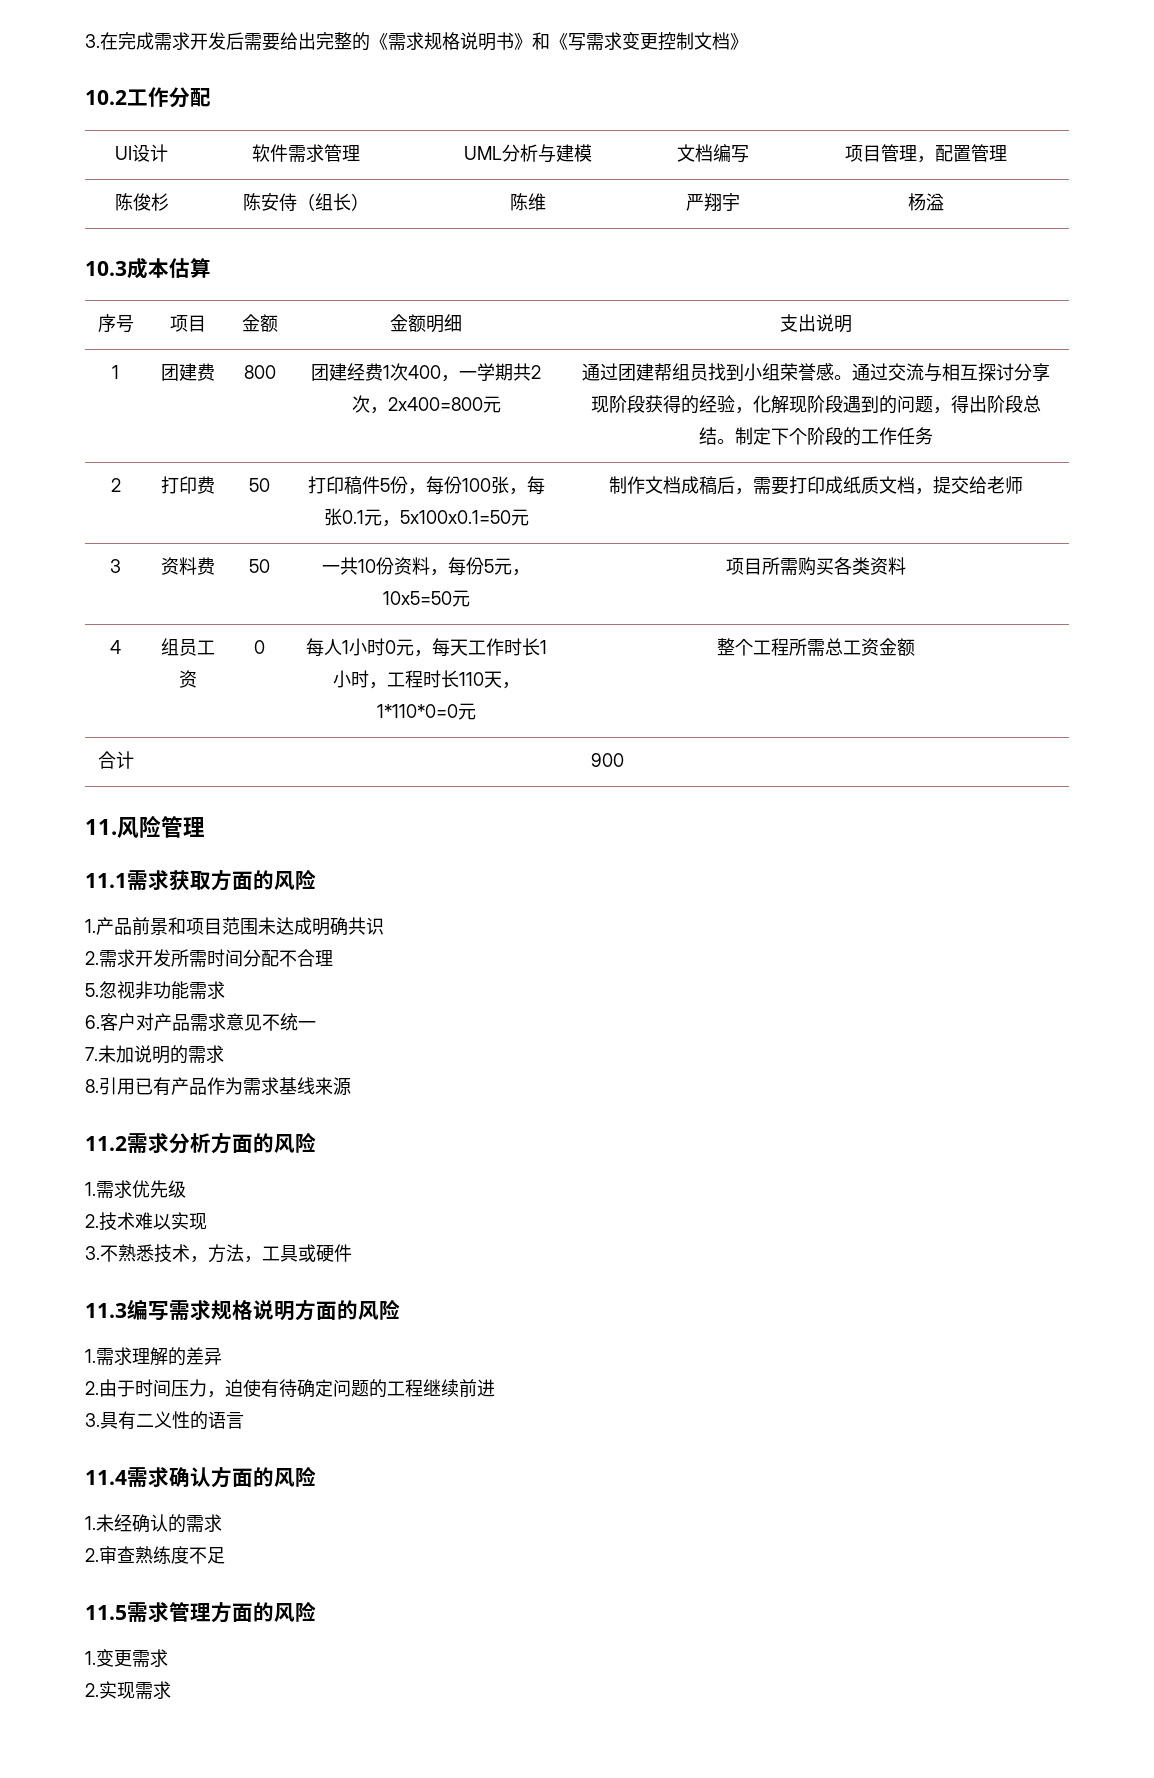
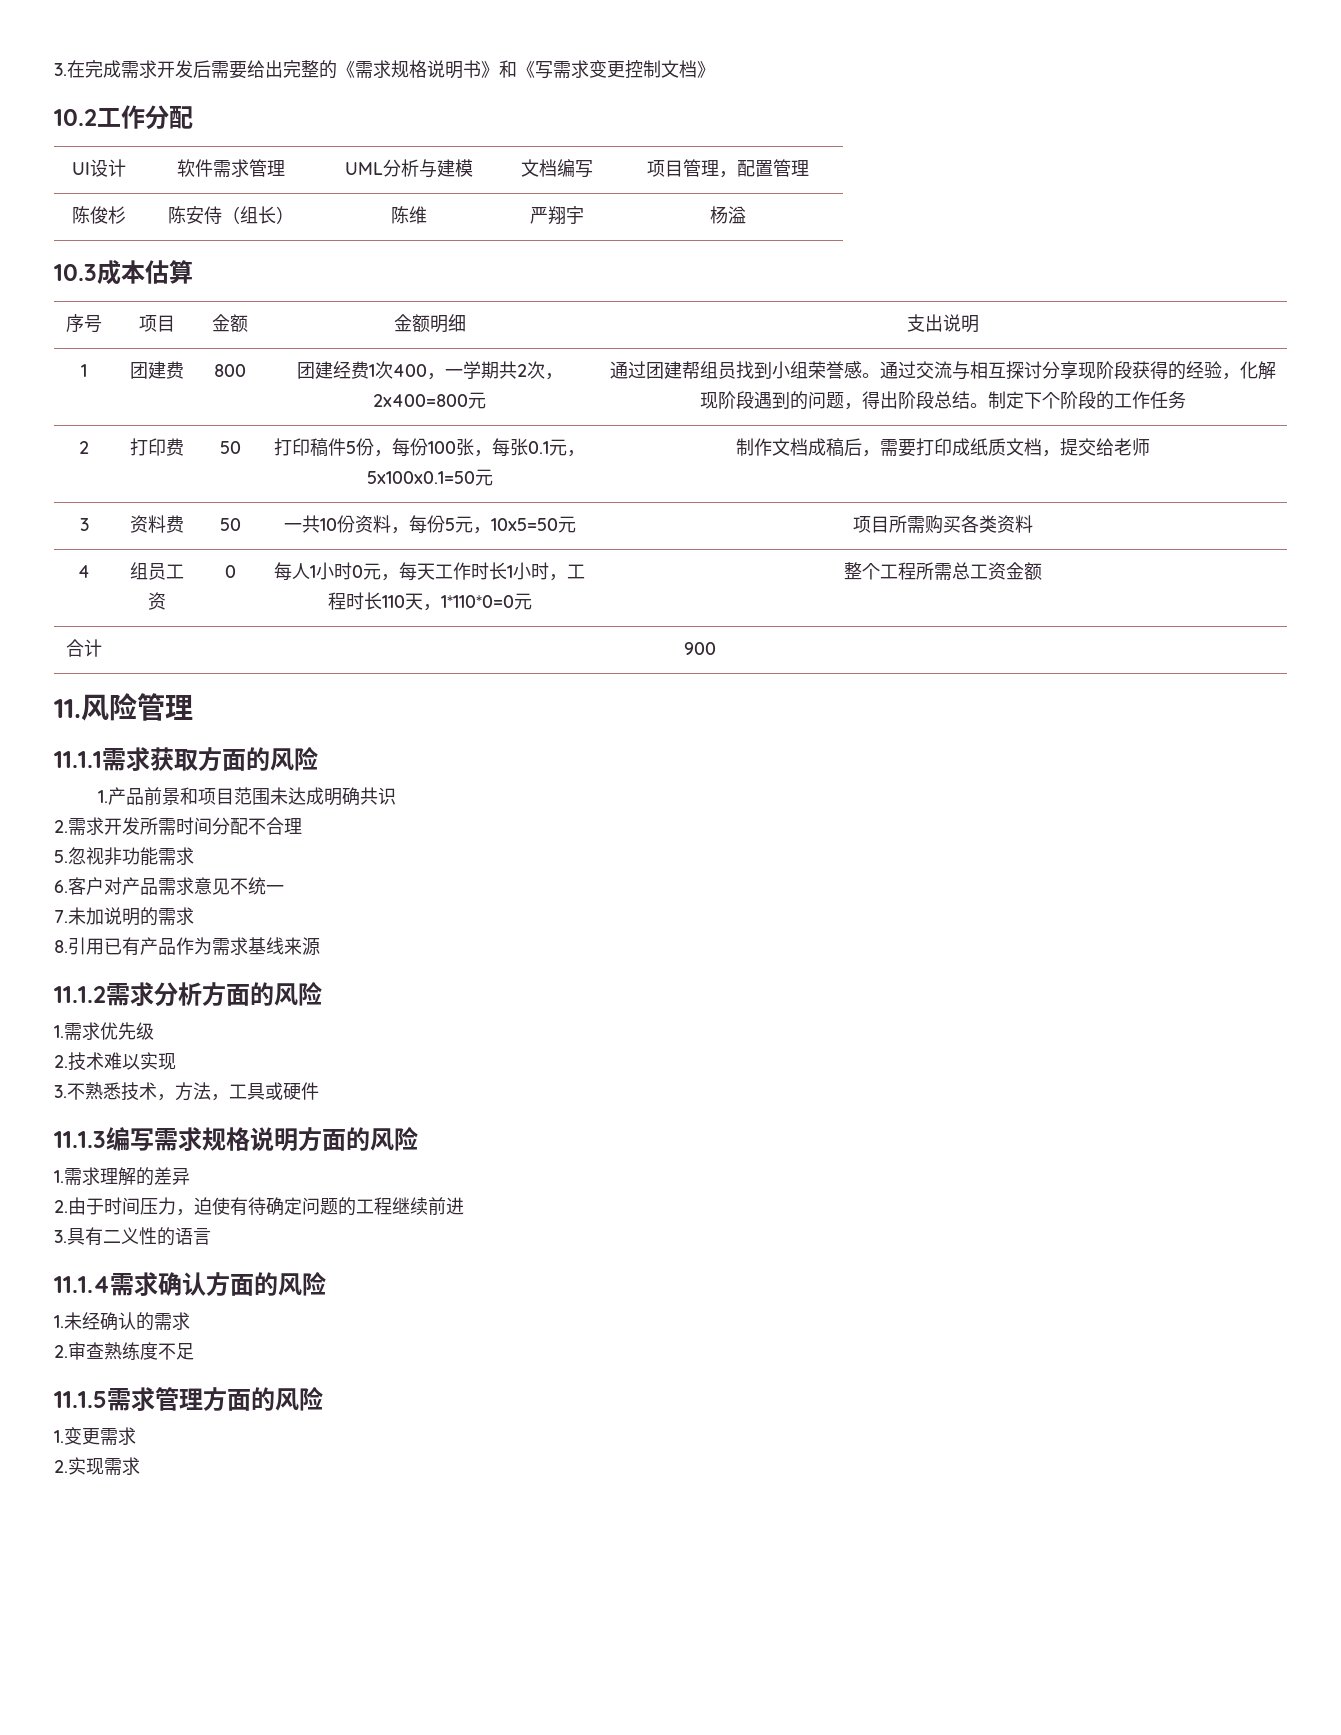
[85,873,127,888] 11.1 -> [54,751,102,768] 11.1.1
[85,1136,127,1151] 11.2 -> [54,986,106,1003] 11.1.2
[85,1303,127,1318] 11.3 -> [54,1131,106,1148] 11.1.3
[85,1470,127,1485] 11.4 -> [54,1276,110,1293] 11.1.4
[85,1605,127,1620] 11.5 -> [54,1391,107,1408] 11.1.5

